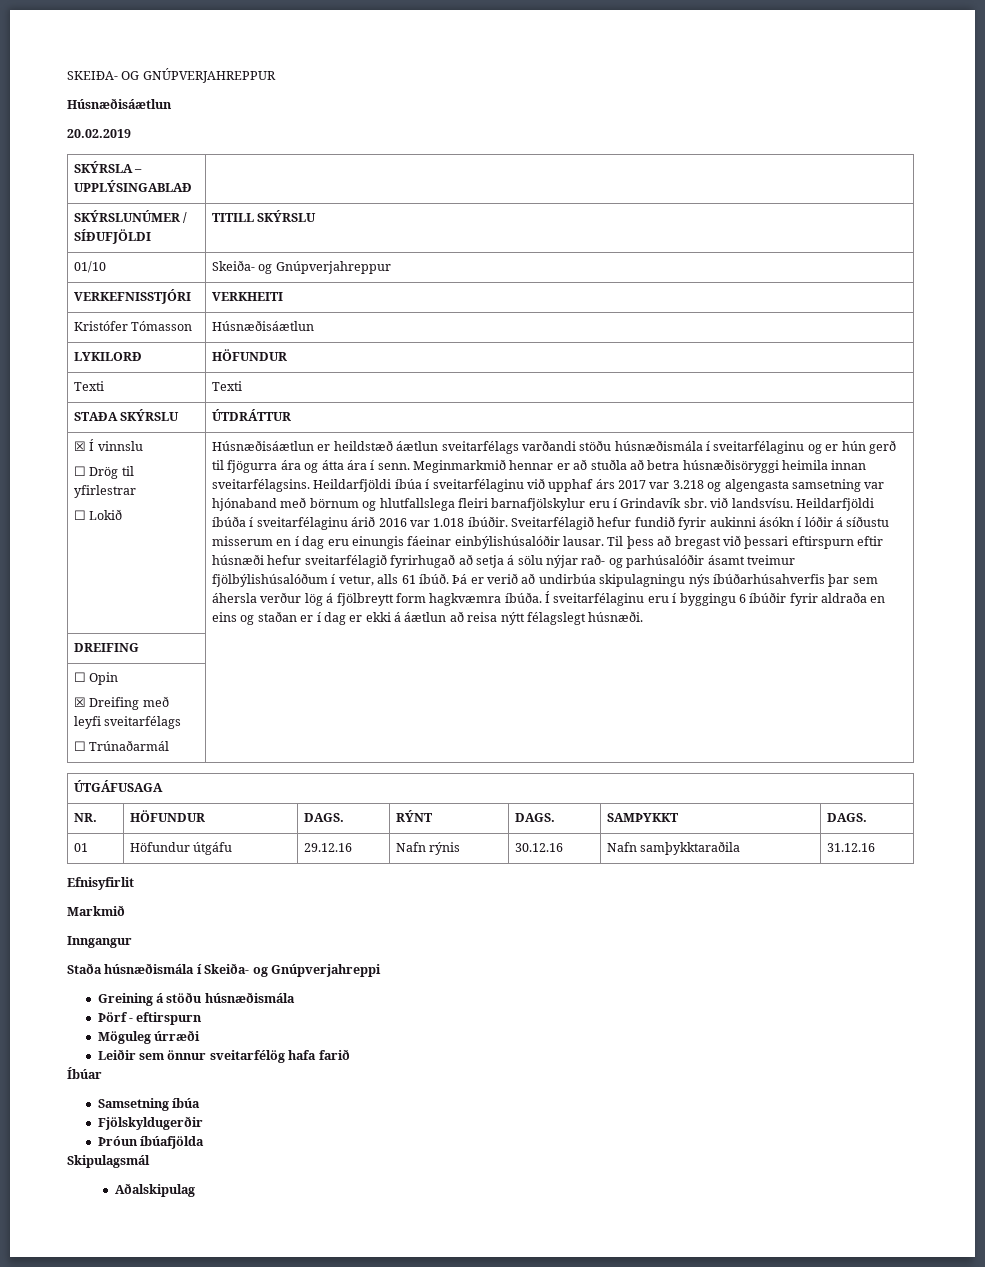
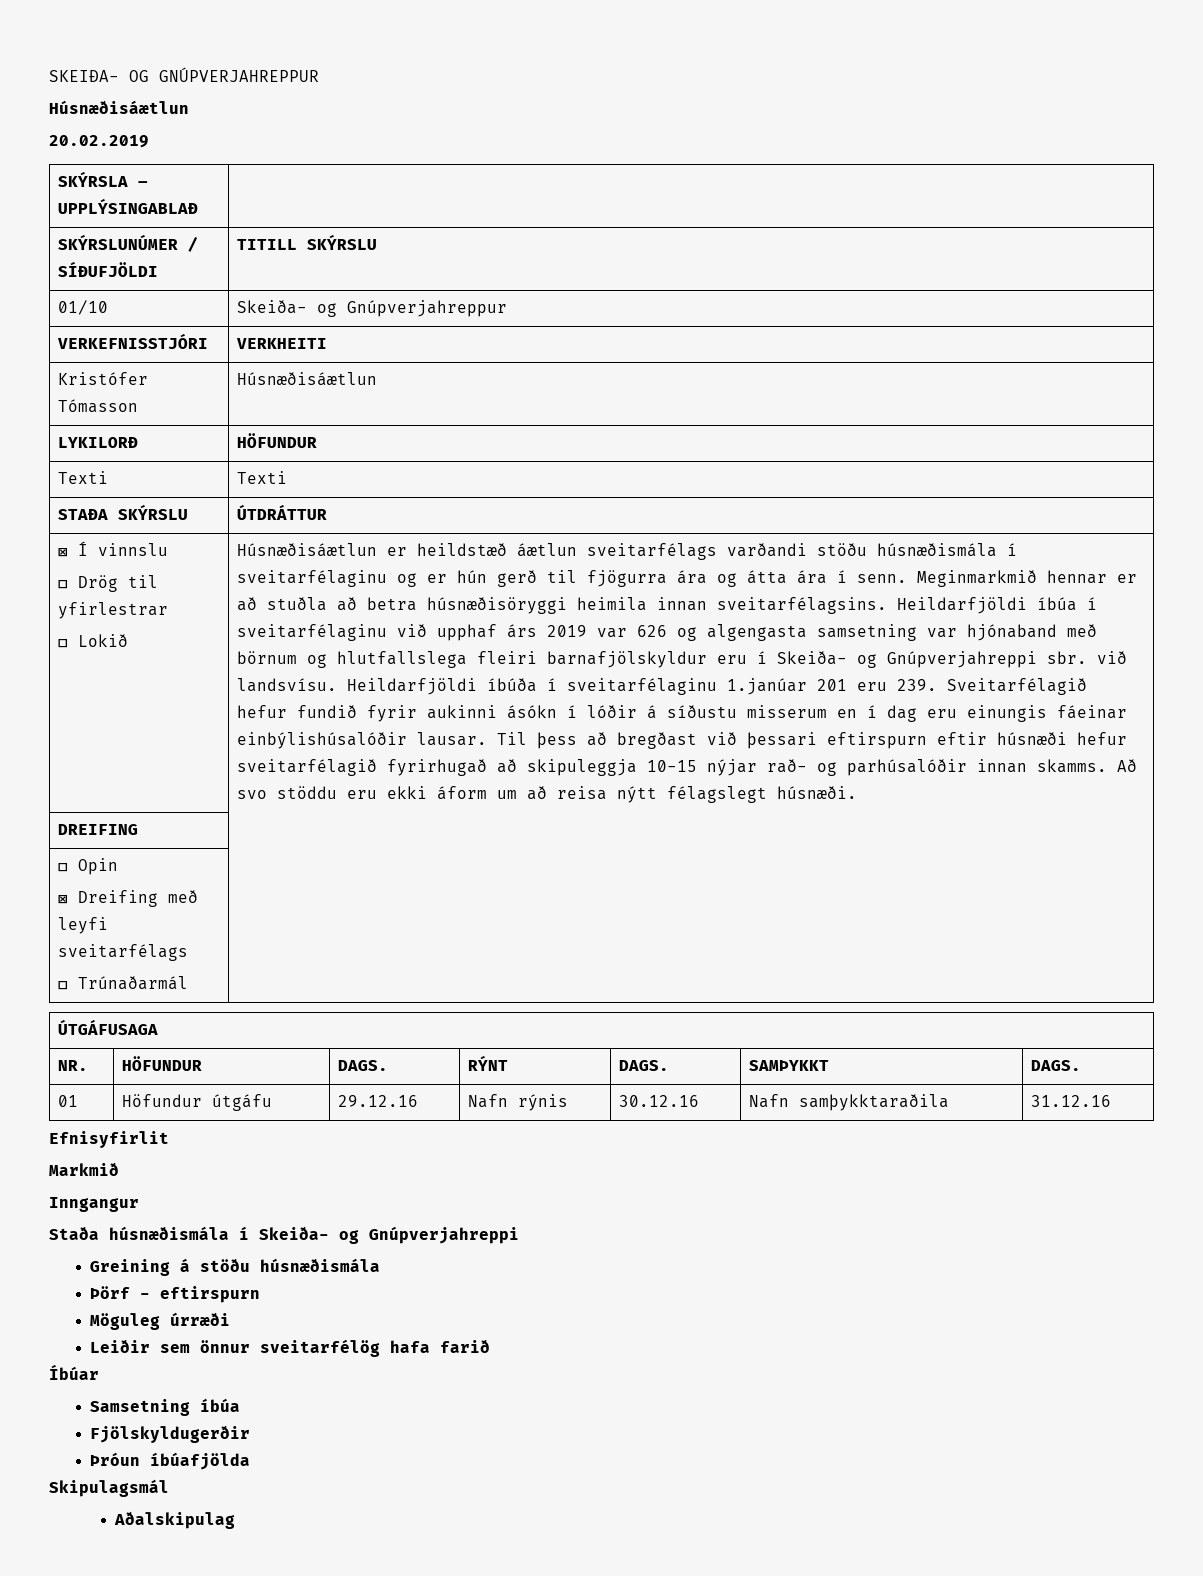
[618,480,704,489] 2017 var 3.218 -> [546,625,667,638] 2019 var 626
[491,498,682,511] barnafjölskylur eru í Grindavík -> [546,651,1037,668] barnafjölskyldur eru í Skeiða- og Gnúpverjahreppi
[351,516,508,527] árið 2016 var 1.018 íbúðir. -> [726,678,937,695] 1.janúar 201 eru 239.
[674,536,721,549] bregast -> [616,732,697,749] bregðast
[475,555,543,568] setja á sölu -> [526,759,697,776] skipuleggja 10-15
[707,555,795,565] [212,573,878,587] [212,591,886,606] [212,611,447,625] ásamt tveimur fjölbýlishúsalóðum í vetur, alls 61 íbúð. Þá er verið að undirbúa skipulagningu nýs íbúðarhúsahverfis þar sem áhersla verður lög á fjölbreytt form hagkvæmra íbúða. Í sveitarfélaginu eru í byggingu 6 íbúðir fyrir aldraða en eins og staðan er í dag er ekki á áætlun -> [976,759,1137,773] [236,786,517,800] innan skamms. Að svo stöddu eru ekki áform um

